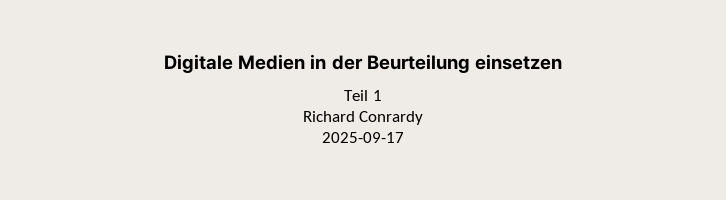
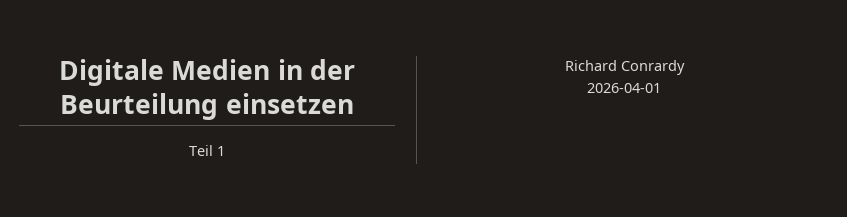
[322,132,404,143] 2025-09-17 -> [587,83,661,93] 2026-04-01

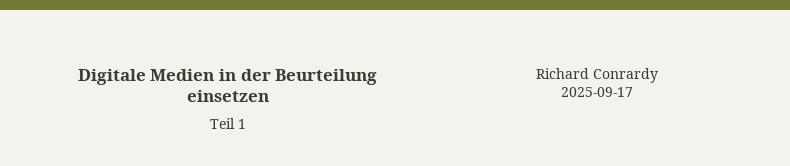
[587,83,661,93] 2026-04-01 -> [560,87,633,97] 2025-09-17

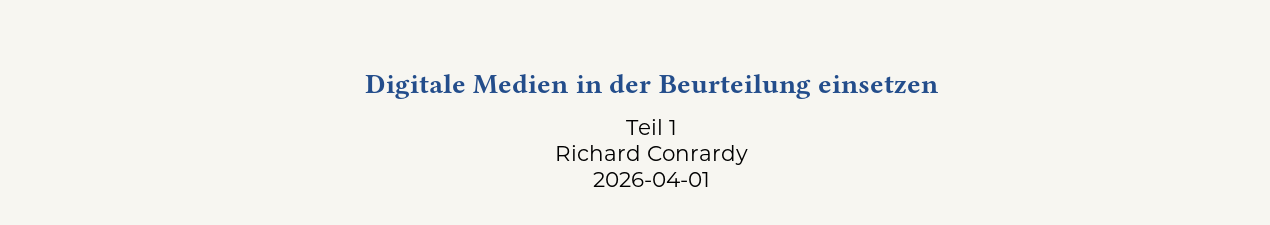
[560,87,633,97] 2025-09-17 -> [593,172,710,187] 2026-04-01

